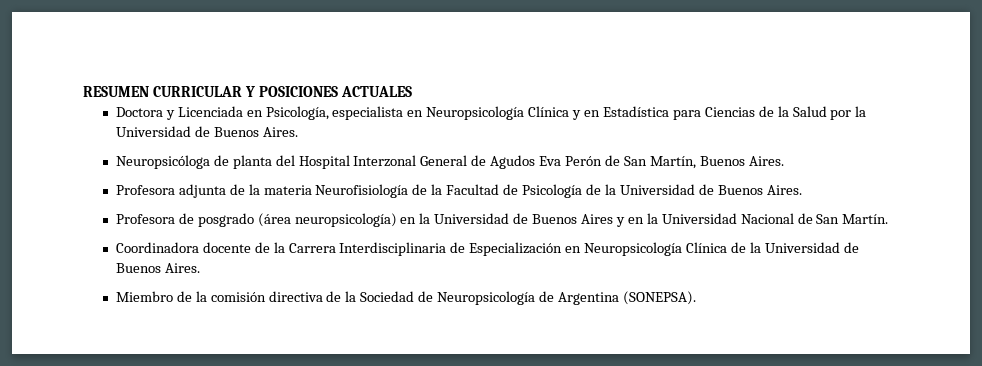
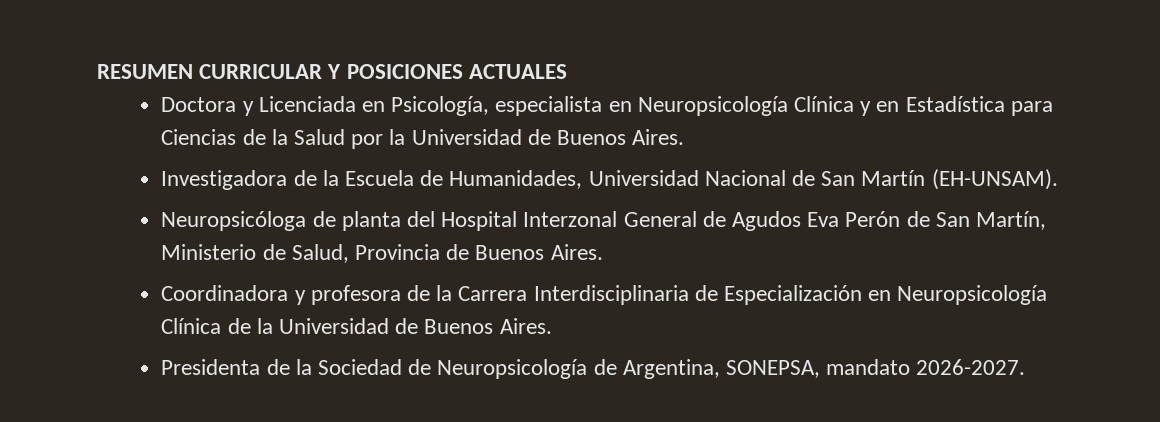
(298, 132) none -> [161,169,1058,190] // Investigadora de la Escuela de Humanidades, Universidad Nacional de San Martín (EH-UNSAM).
[699,156,784,166] [115,184,802,198] [115,213,889,227] [115,242,251,253] Buenos Aires. // Profesora adjunta de la materia Neurofisiología de la Facultad de Psicología de la Universidad de Buenos Aires. // Profesora de posgrado (área neuropsicología) en la Universidad de Buenos Aires y en la Universidad Nacional de San Martín. // Coordinadora docente -> [161,244,603,263] [161,285,401,305] Ministerio de Salud, Provincia de Buenos Aires. // Coordinadora y profesora
[115,291,323,302] Miembro de la comisión directiva -> [161,359,261,375] Presidenta
[557,291,696,305] Argentina (SONEPSA). -> [622,359,1026,379] Argentina, SONEPSA, mandato 2026-2027.

